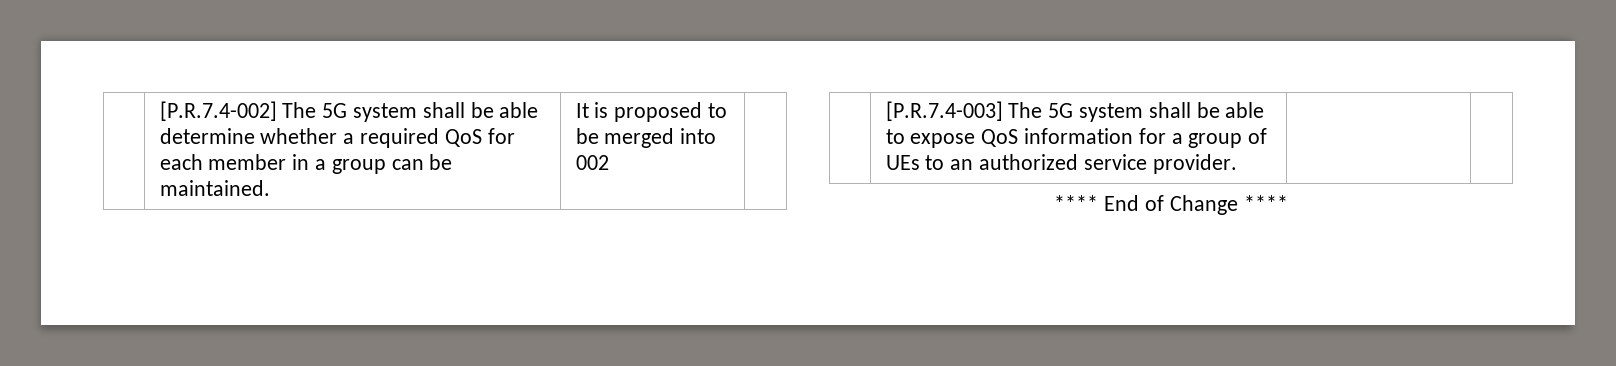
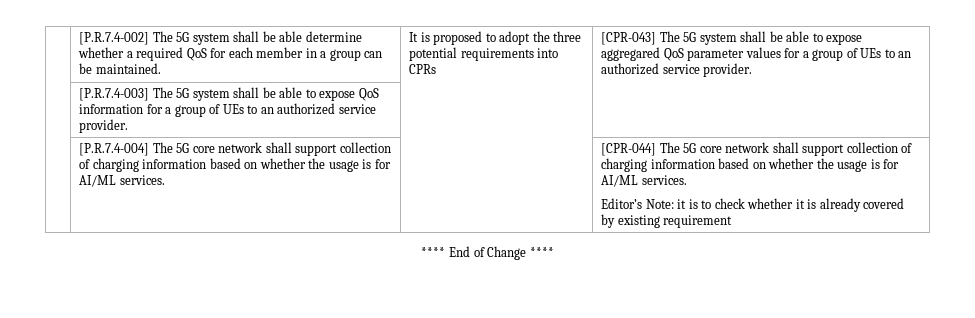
[575,128,717,148] [575,155,609,170] be merged into 002 | -> [499,31,582,45] [409,47,559,61] [409,64,437,74] [601,31,863,45] [601,47,912,61] [601,63,753,77] adopt the three potential requirements into CPRs | [CPR-043] The 5G system shall be able to expose aggregared QoS parameter values for a group of UEs to an authorized service provider.
(1237, 164) none -> [79,142,391,156] [79,158,391,172] [79,175,165,187] [601,142,913,156] [601,158,900,172] [601,175,687,187] [601,198,905,212] [601,214,733,228] // | [P.R.7.4-004] The 5G core network shall support collection of charging information based on whether the usage is for AI/ML services. | | [CPR-044] The 5G core network shall support collection of charging information based on whether the usage is for AI/ML services. // Editor’s Note: it is to check whether it is already covered by existing requirement

